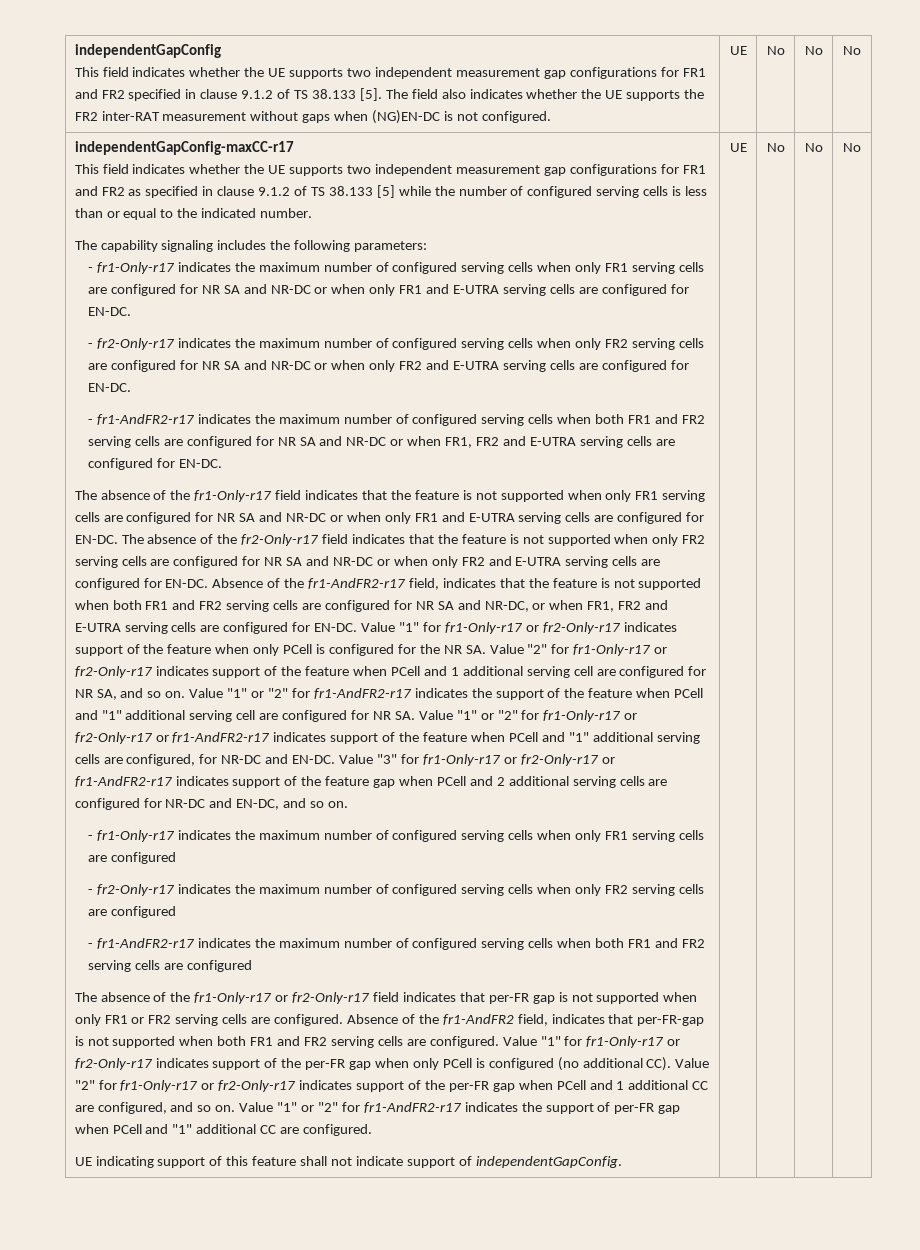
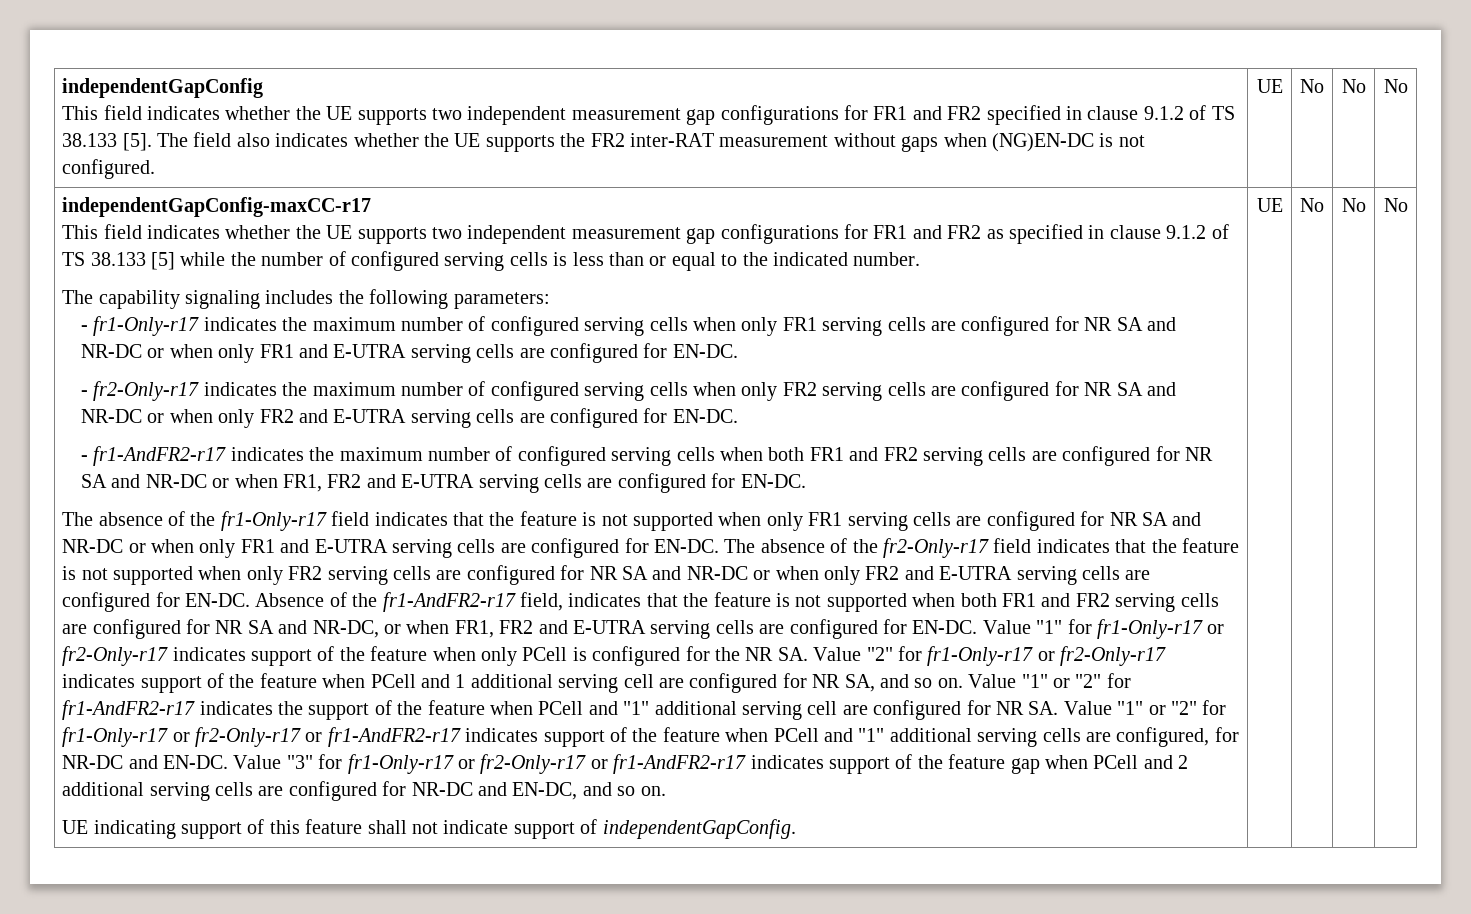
[88,830,704,842] [88,852,176,864] [88,884,704,896] [88,906,176,918] [88,938,705,950] [88,960,252,972] [74,992,698,1004] [74,1014,705,1026] [74,1036,681,1048] [74,1057,710,1071] [74,1080,709,1092] [74,1102,681,1114] [74,1124,373,1136] // - fr1-Only-r17 indicates the maximum number of configured serving cells when only FR1 serving cells are configured // - fr2-Only-r17 indicates the maximum number of configured serving cells when only FR2 serving cells are configured // - fr1-AndFR2-r17 indicates the maximum number of configured serving cells when both FR1 and FR2 serving cells are configured // The absence of the fr1-Only-r17 or fr2-Only-r17 field indicates that per-FR gap is not supported when only FR1 or FR2 serving cells are configured. Absence of the fr1-AndFR2 field, indicates that per-FR-gap is not supported when both FR1 and FR2 serving cells are configured. Value "1" for fr1-Only-r17 or fr2-Only-r17 indicates support of the per-FR gap when only PCell is configured (no additional CC). Value "2" for fr1-Only-r17 or fr2-Only-r17 indicates support of the per-FR gap when PCell and 1 additional CC are configured, and so on. Value "1" or "2" for fr1-AndFR2-r17 indicates the support of per-FR gap when PCell and "1" additional CC are configured. -> (666, 791) none

